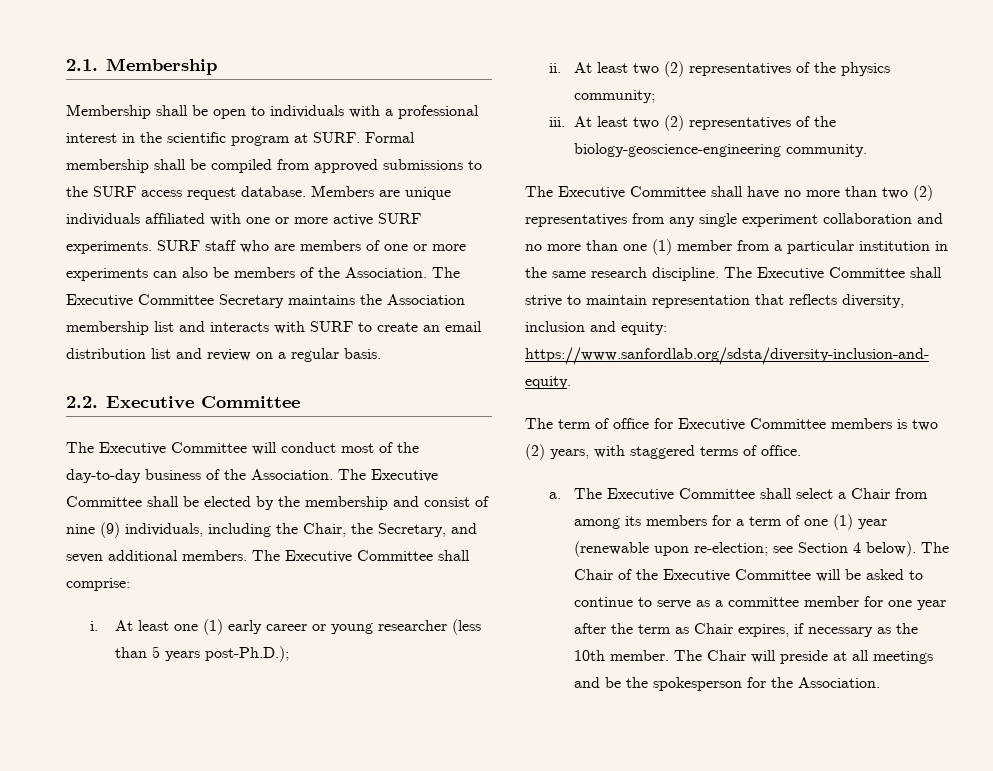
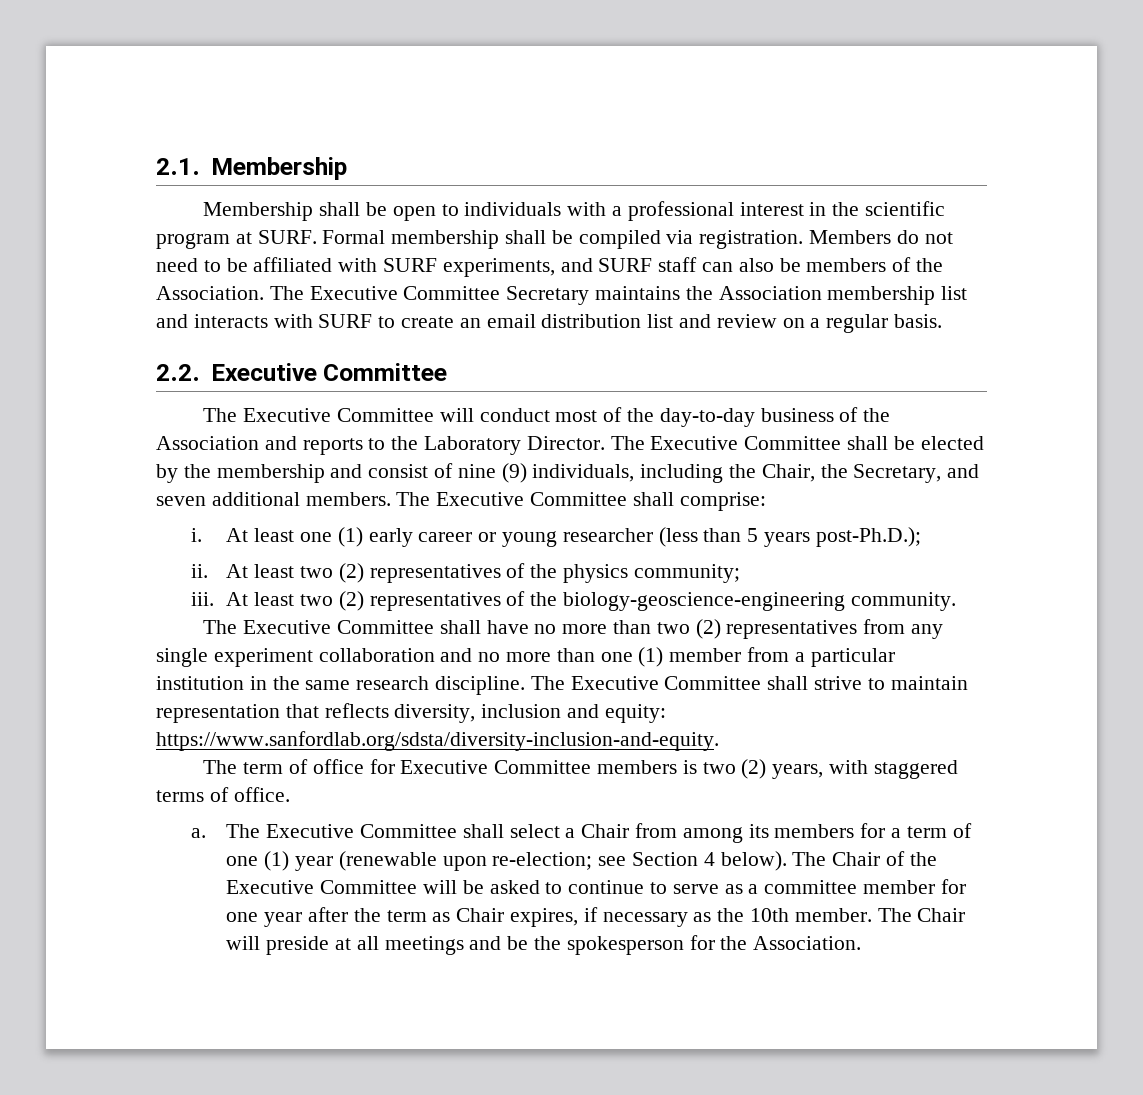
[277,159,482,173] [66,185,451,200] [66,213,421,226] [66,240,466,254] [66,268,148,281] from approved submissions to the SURF access request database. Members are unique individuals affiliated with one or more active SURF experiments. SURF staff who are members of one or more experiments -> [666,230,953,249] [156,257,698,277] via registration. Members do not need to be affiliated with SURF experiments, and SURF staff
[251,469,333,480] Association. -> [156,436,605,455] Association and reports to the Laboratory Director.

